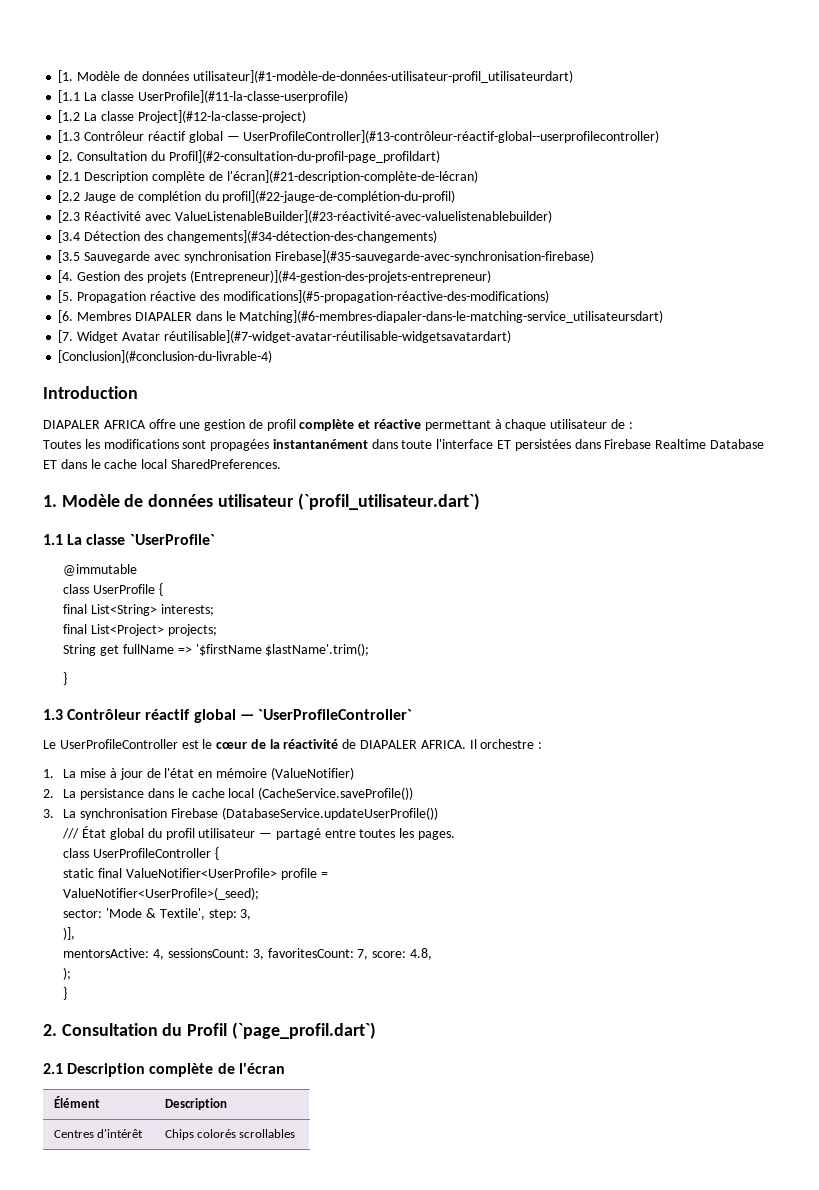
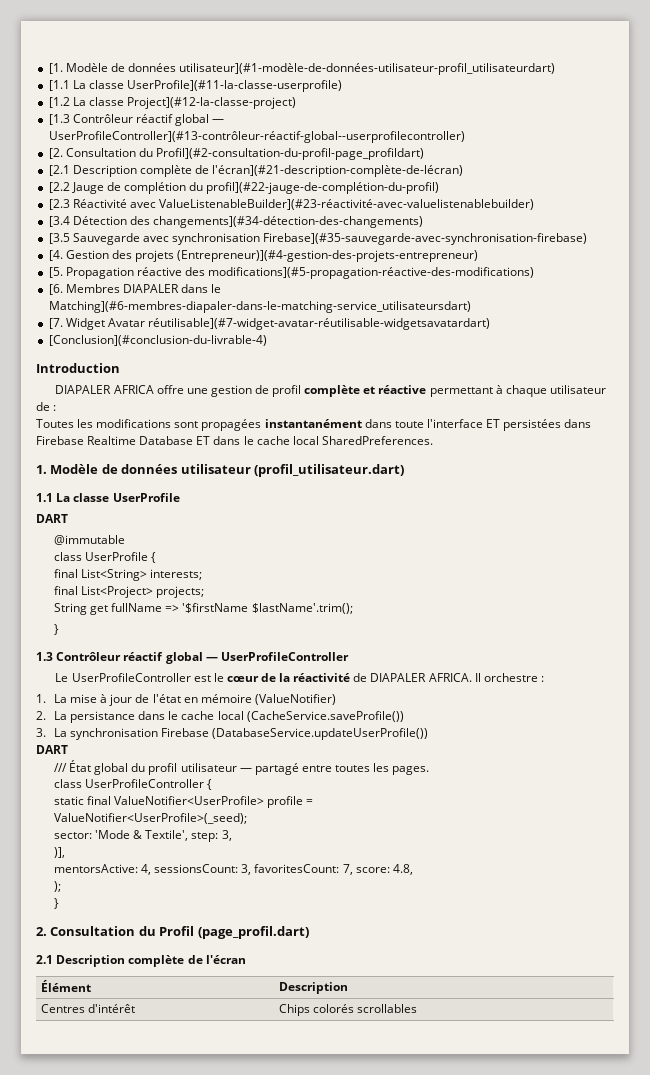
[297,493,480,510] (`profil_utilisateur.dart`) -> [253,464,404,477] (profil_utilisateur.dart)
[129,534,215,545] `UserProfile` -> [112,493,180,502] [36,514,68,523] UserProfile // DART
[257,709,412,720] `UserProfileController` -> [221,652,350,661] UserProfileController
(438, 813) none -> [36,745,68,754] // DART
[231,1022,376,1039] (`page_profil.dart`) -> [197,926,309,939] (page_profil.dart)

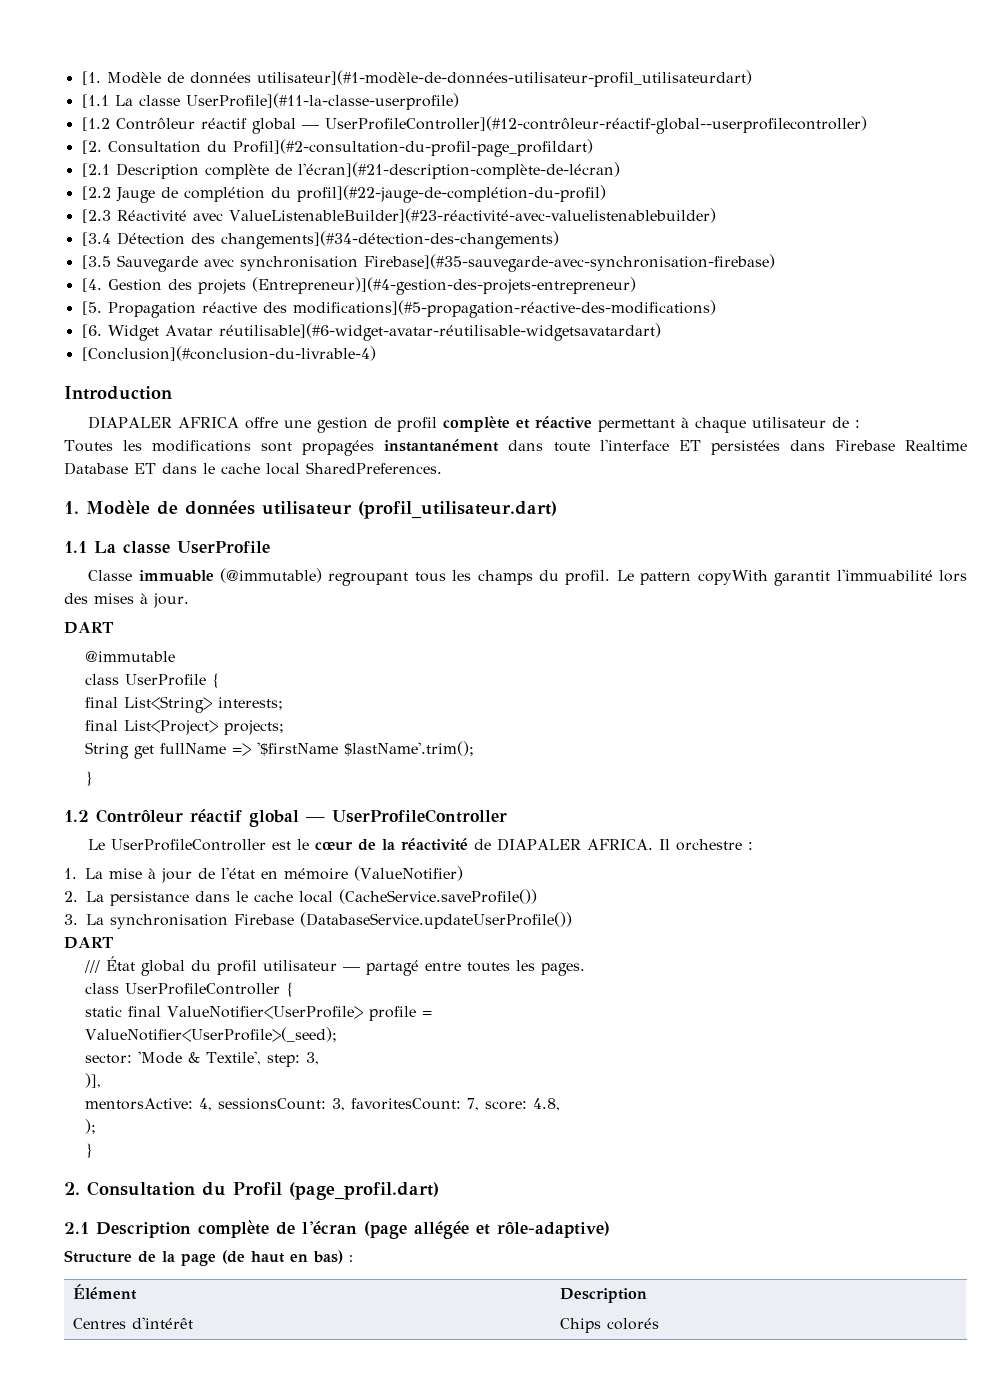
[72,97,296,109] [48,114,225,126] [48,131,465,143] La classe Project](#12-la-classe-project) // [1.3 Contrôleur réactif global — UserProfileController](#13-contrôleur-réactif-global--userprofilecontroller) -> [115,116,867,134] Contrôleur réactif global — UserProfileController](#12-contrôleur-réactif-global--userprofilecontroller)
[65,284,222,293] [48,301,471,313] [48,318,63,329] Membres DIAPALER dans le Matching](#6-membres-diapaler-dans-le-matching-service_utilisateursdart) // [7. -> (102, 331) none
[147,318,490,330] réutilisable](#7-widget-avatar-réutilisable-widgetsavatardart) -> [218,323,661,341] réutilisable](#6-widget-avatar-réutilisable-widgetsavatardart)
(180, 497) none -> [88,568,967,586] [64,593,189,608] // Classe immuable (@immutable) regroupant tous les champs du profil. Le pattern copyWith garantit l'immuabilité lors des mises à jour.
[36,652,53,661] 1.3 -> [64,810,89,822] 1.2
(246, 959) none -> [364,1221,610,1239] [64,1250,353,1266] (page allégée et rôle-adaptive) // Structure de la page (de haut en bas) :
[357,1004,418,1013] scrollables -> (660, 1324) none

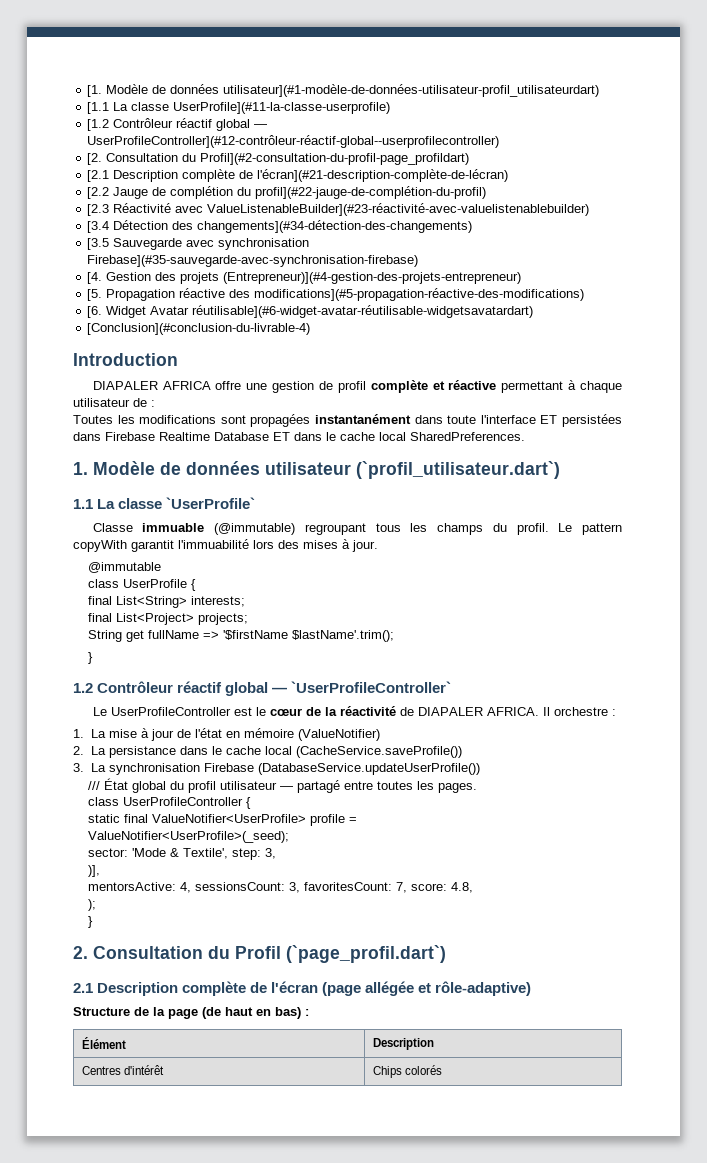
[358,501,557,519] (profil_utilisateur.dart) -> [356,461,560,479] (`profil_utilisateur.dart`)
[177,541,270,554] UserProfile -> [166,497,256,509] `UserProfile`
[64,622,114,634] // DART -> (378, 546) none
[332,809,507,823] UserProfileController -> [291,681,452,693] `UserProfileController`
[64,937,114,949] // DART -> (480, 769) none
[289,1182,439,1200] (page_profil.dart) -> [286,945,446,963] (`page_profil.dart`)

